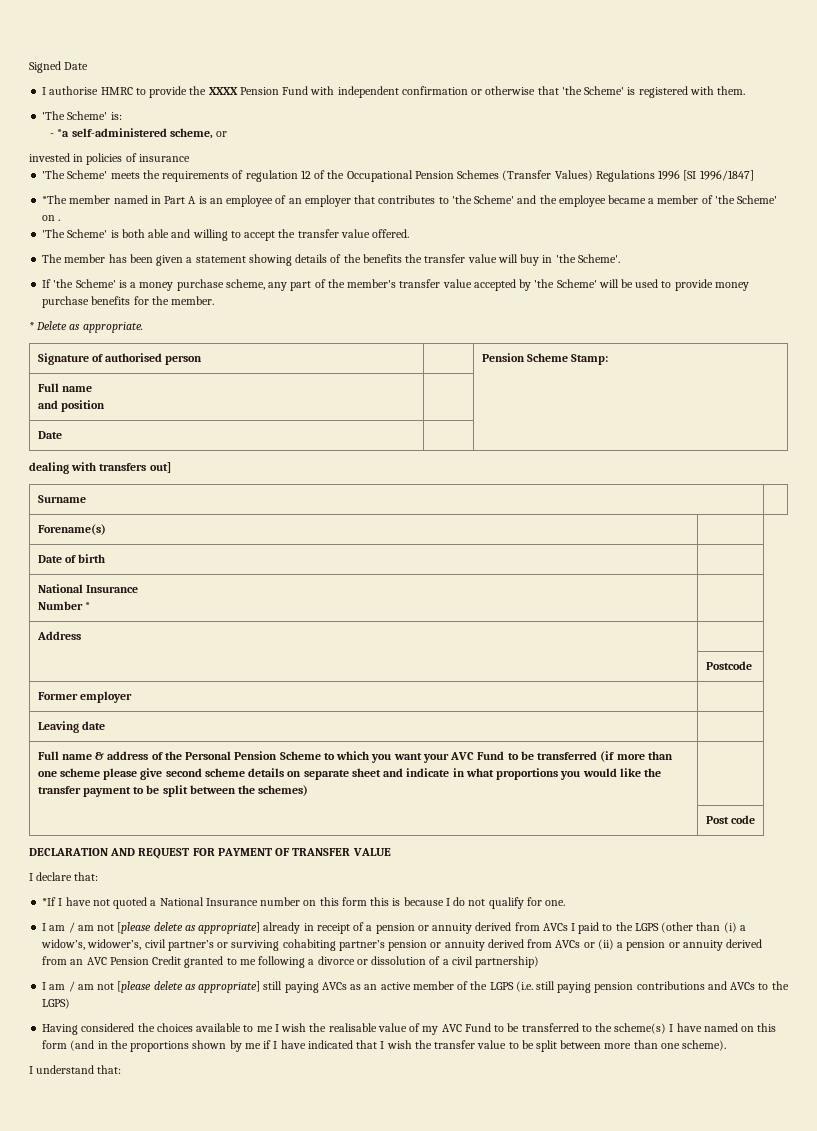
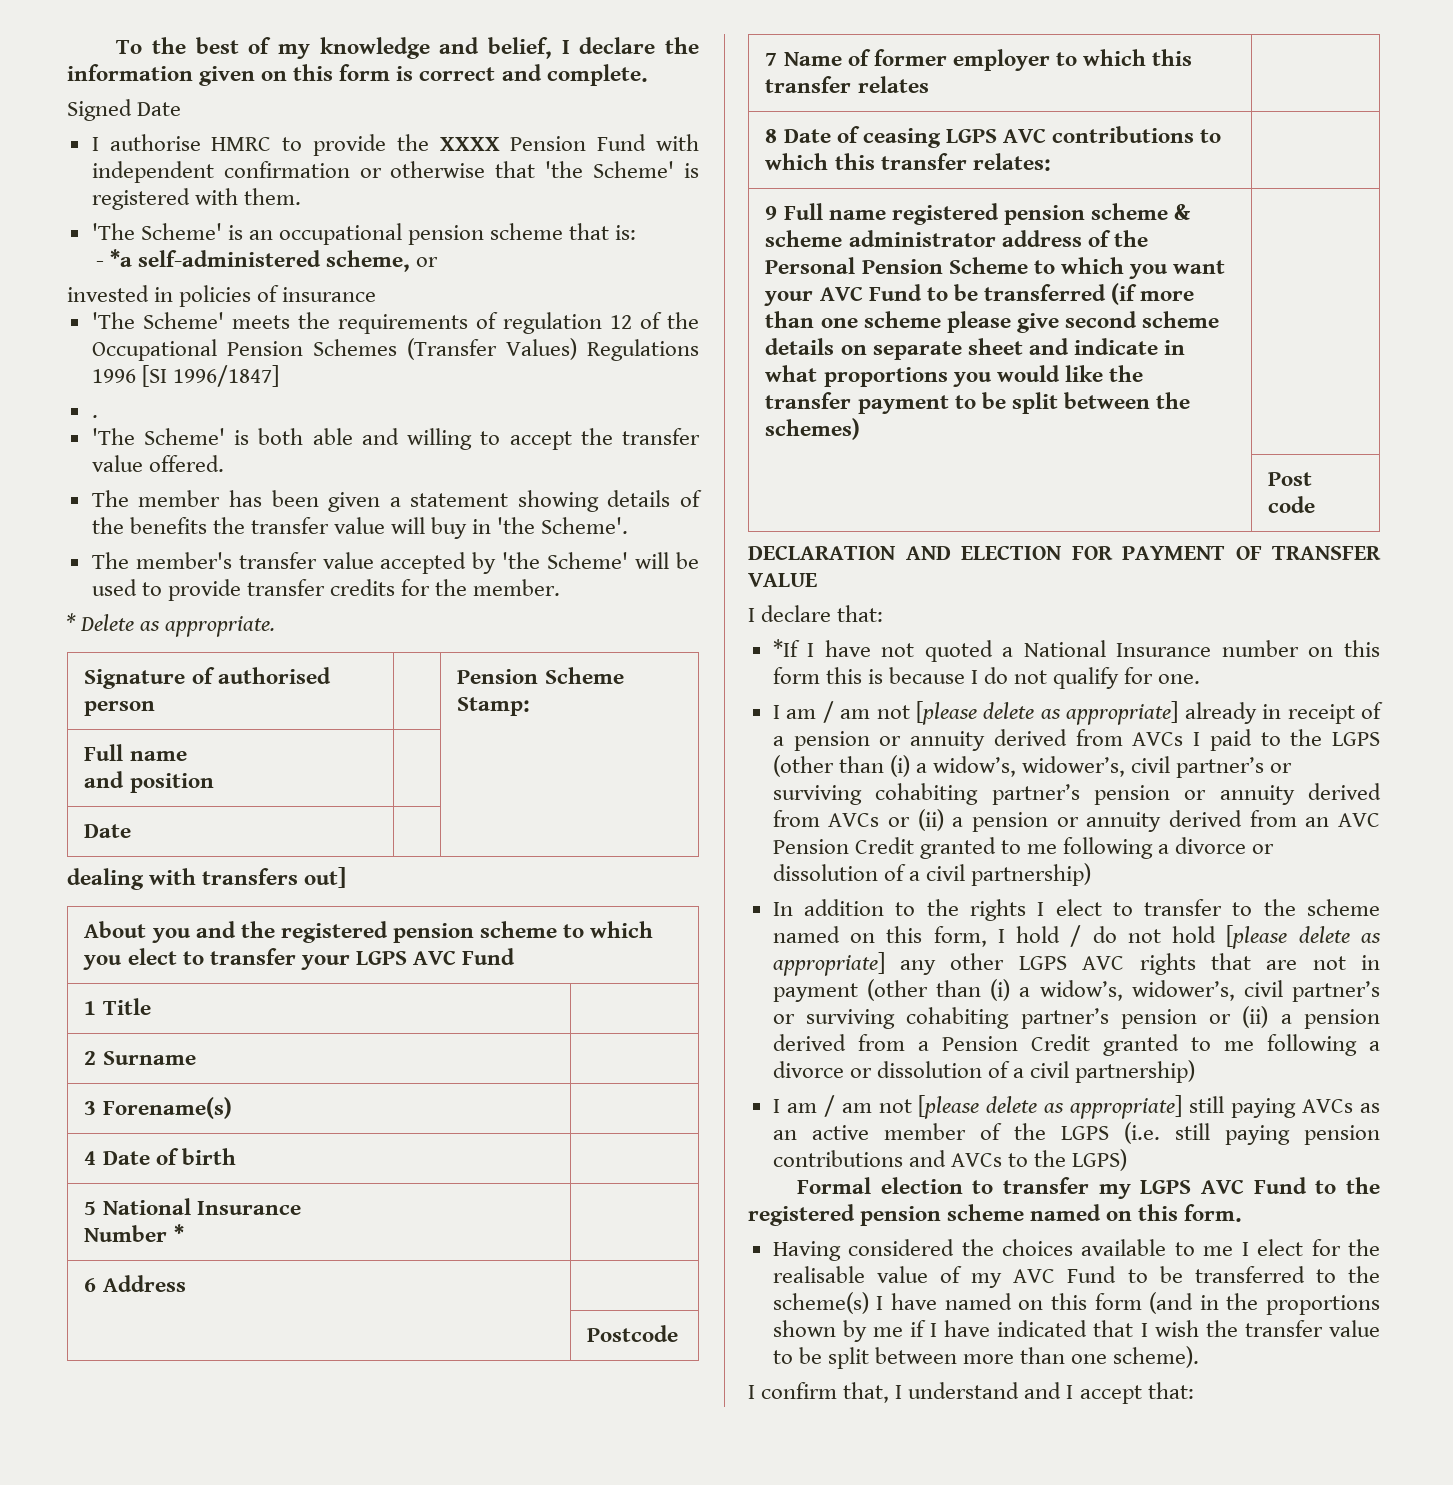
(29, 67) none -> [116,37,699,59] [67,64,648,86] To the best of my knowledge and belief, I declare the information given on this form is correct and complete. //
(108, 115) none -> [227,223,610,245] is an occupational pension scheme that
[42,195,778,207] [42,215,56,221] *The member named in Part A is an employee of an employer that contributes to 'the Scheme' and the employee became a member of 'the Scheme' on -> (279, 376) none
[42,279,345,291] If 'the Scheme' is a money purchase scheme, any part of the -> [91,552,129,569] The
[714,282,749,291] [42,296,131,308] money purchase benefits -> [246,579,396,596] transfer credits
(171, 467) none -> [84,921,654,943] [83,948,516,970] [84,998,151,1015] [84,1051,97,1065] About you and the registered pension scheme to which you elect to transfer your LGPS AVC Fund // 1 Title | // 2
(86, 499) none -> [84,1101,97,1115] 3
(106, 529) none -> [84,1151,97,1165] 4
(106, 558) none -> [84,1201,97,1215] 5
(90, 606) none -> [84,1278,97,1292] 6
[37,691,132,703] [37,721,105,733] [37,751,105,760] Former employer | // Leaving date | // Full name & -> [765,49,1193,71] [765,76,929,93] [765,126,1222,148] [765,153,1051,171] [765,203,1191,225] [765,230,996,247] 7 Name of former employer to which this transfer relates | // 8 Date of ceasing LGPS AVC contributions to which this transfer relates: | // 9 Full name registered pension scheme & scheme administrator
[138,848,190,859] REQUEST -> [961,545,1061,560] ELECTION
(540, 962) none -> [772,899,1380,921] [772,925,1381,949] [772,952,1380,976] [772,979,1380,1002] [772,1006,1380,1029] [772,1034,1380,1056] [772,1060,1196,1083] // In addition to the rights I elect to transfer to the scheme named on this form, I hold / do not hold [please delete as appropriate] any other LGPS AVC rights that are not in payment (other than (i) a widow’s, widower’s, civil partner’s or surviving cohabiting partner’s pension or (ii) a pension derived from a Pension Credit granted to me following a divorce or dissolution of a civil partnership)
(71, 1003) none -> [797,1177,1380,1199] [748,1204,1243,1226] // Formal election to transfer my LGPS AVC Fund to the registered pension scheme named on this form.
[281,1023,307,1032] wish -> [1257,1239,1341,1256] elect for
[36,1065,95,1074] understand -> [761,1382,1142,1404] confirm that, I understand and I accept

